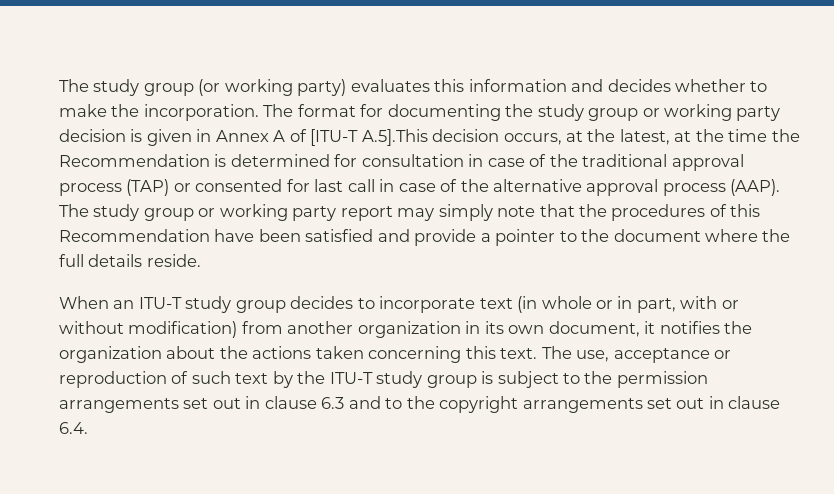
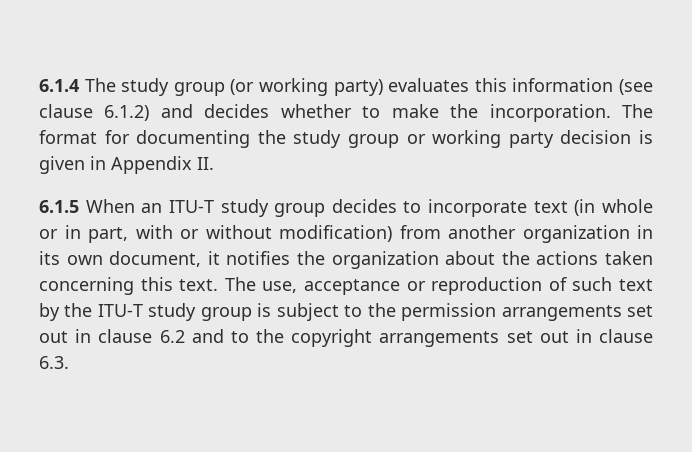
(59, 85) none -> [39,79,79,92] 6.1.4
(567, 85) none -> [619,79,654,95] [39,104,150,121] (see clause 6.1.2)
[215,129,800,146] [59,154,744,171] [59,179,781,196] [59,204,761,221] [59,229,791,246] [59,254,201,267] Annex A of [ITU-T A.5].This decision occurs, at the latest, at the time the Recommendation is determined for consultation in case of the traditional approval process (TAP) or consented for last call in case of the alternative approval process (AAP). The study group or working party report may simply note that the procedures of this Recommendation have been satisfied and provide a pointer to the document where the full details reside. // -> [111,156,214,174] [39,200,79,213] Appendix II. // 6.1.5
[321,397,345,409] 6.3 -> [159,330,185,343] 6.2
[59,422,88,434] 6.4. -> [39,356,69,369] 6.3.

